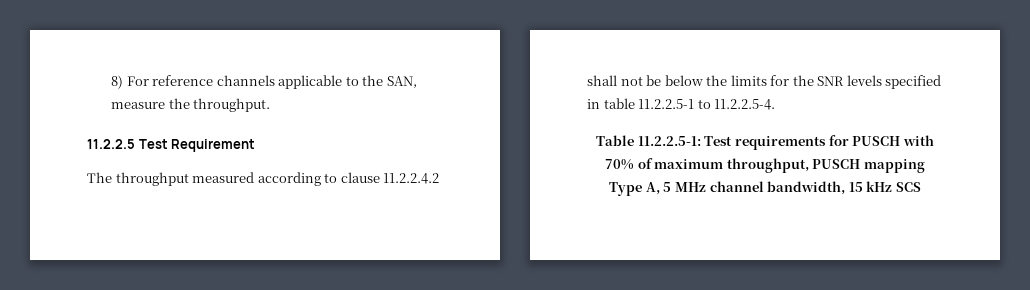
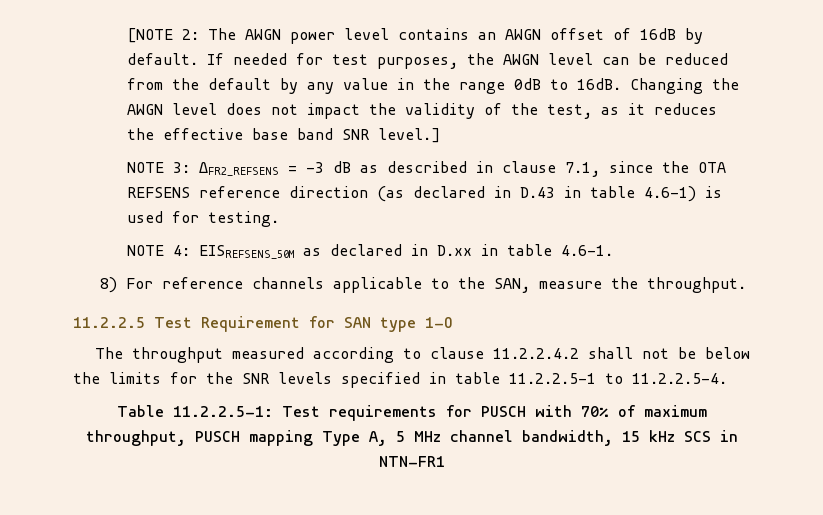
(111, 82) none -> [127,28,704,44] [127,53,729,69] [127,78,740,94] [127,103,718,119] [127,128,441,143] [127,161,727,177] [127,186,723,202] [127,211,280,227] [127,244,614,259] [NOTE 2: The AWGN power level contains an AWGN offset of 16dB by default. If needed for test purposes, the AWGN level can be reduced from the default by any value in the range 0dB to 16dB. Changing the AWGN level does not impact the validity of the test, as it reduces the effective base band SNR level.] // NOTE 3: ΔFR2_REFSENS = -3 dB as described in clause 7.1, since the OTA REFSENS reference direction (as declared in D.43 in table 4.6-1) is used for testing. // NOTE 4: EISREFSENS_50M as declared in D.xx in table 4.6-1. //
(256, 145) none -> [309,316,453,332] for SAN type 1-O
(921, 187) none -> [719,430,738,442] [378,456,445,467] in NTN-FR1

